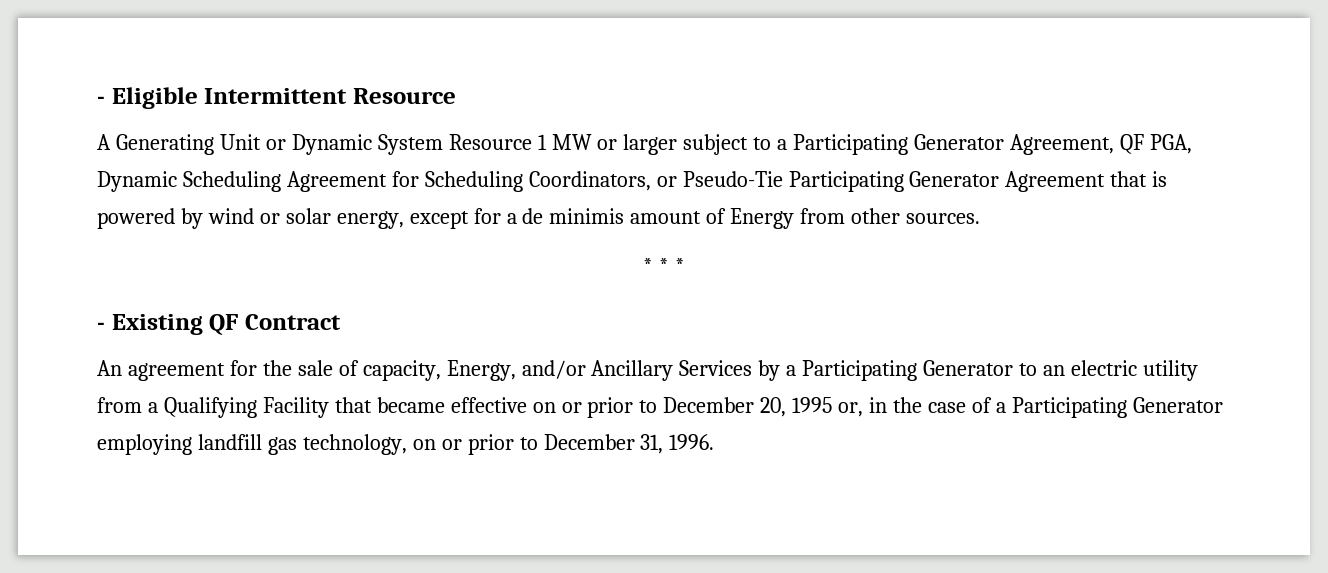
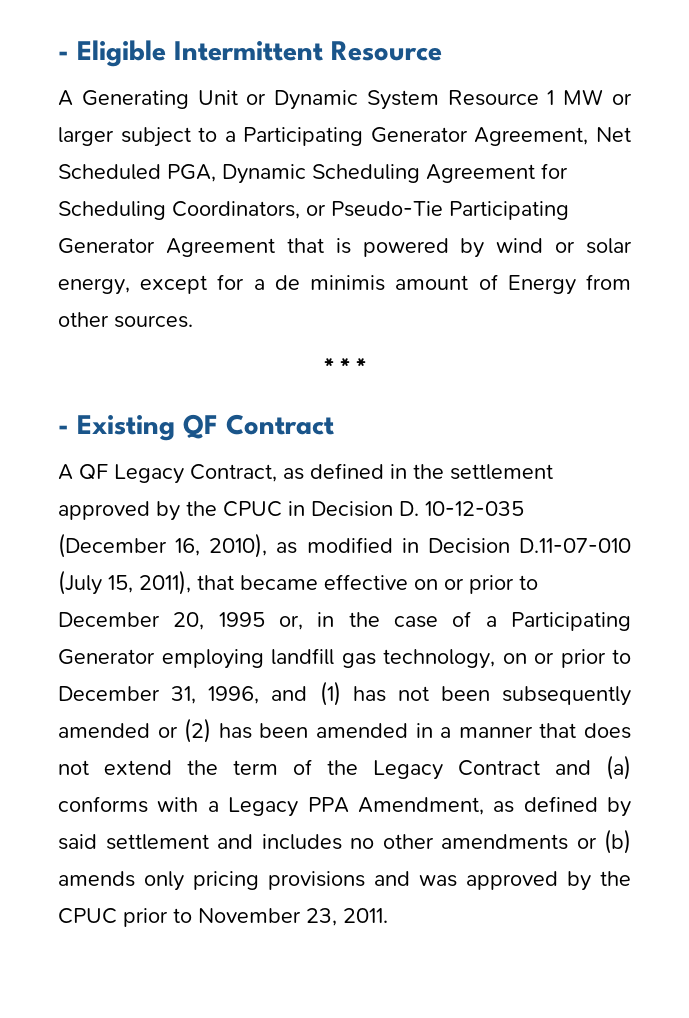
[1119,134,1144,154] QF -> [596,127,631,142] [58,164,161,180] Net Scheduled
[97,360,1198,381] [97,397,329,418] An agreement for the sale of capacity, Energy, and/or Ancillary Services by a Participating Generator to an electric utility from a Qualifying Facility -> [58,463,553,484] [58,501,524,521] [58,533,631,558] [58,570,191,595] A QF Legacy Contract, as defined in the settlement approved by the CPUC in Decision D. 10-12-035 (December 16, 2010), as modified in Decision D.11-07-010 (July 15, 2011),
[669,434,715,450] 1996. -> [208,681,631,706] [58,718,632,743] [58,755,631,780] [58,796,631,817] [58,829,631,854] [58,871,631,891] [58,908,388,927] 1996, and (1) has not been subsequently amended or (2) has been amended in a manner that does not extend the term of the Legacy Contract and (a) conforms with a Legacy PPA Amendment, as defined by said settlement and includes no other amendments or (b) amends only pricing provisions and was approved by the CPUC prior to November 23, 2011.

